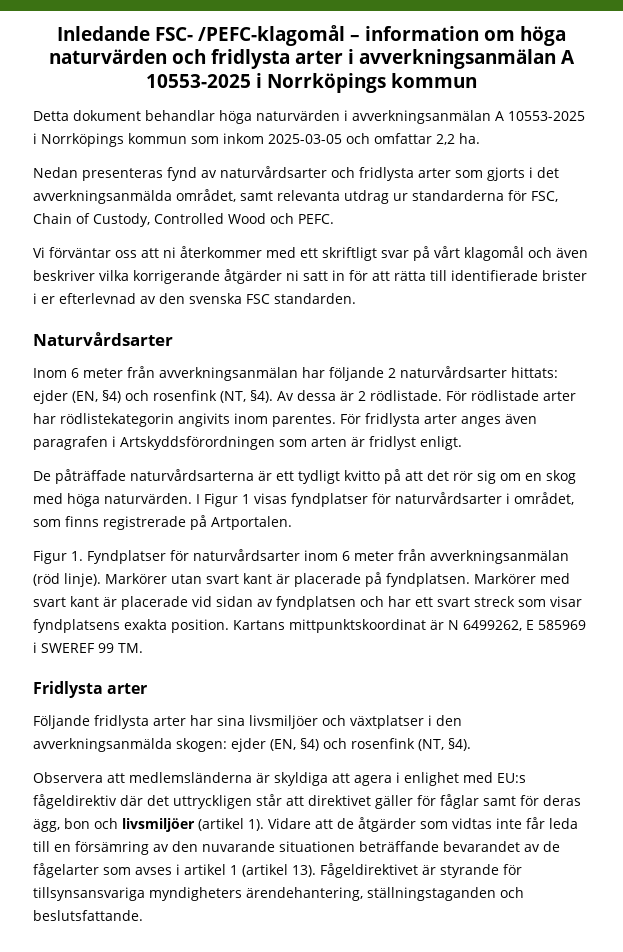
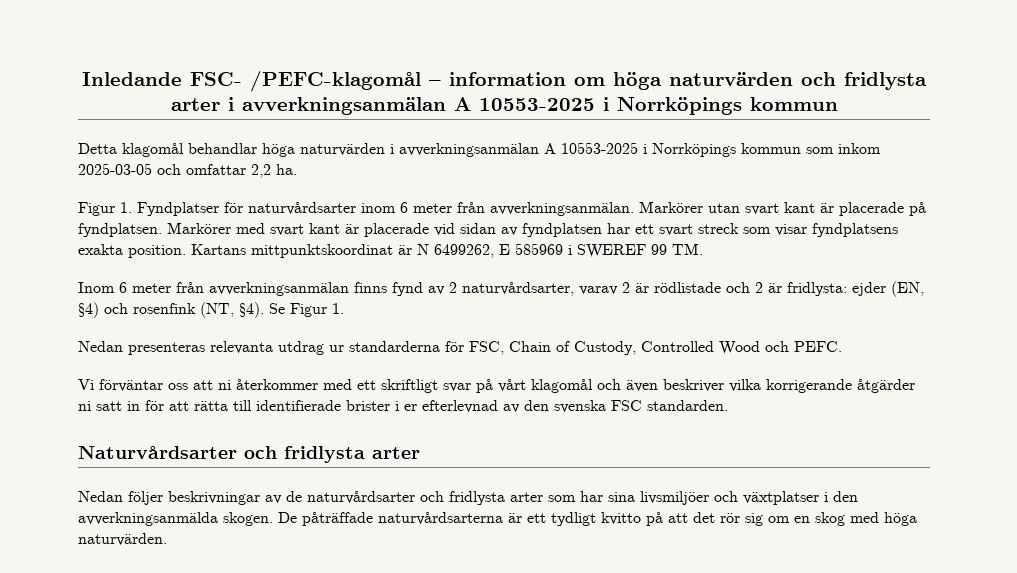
[73,110,141,121] dokument -> [122,143,184,157] klagomål
[33,166,559,181] [33,189,273,204] Nedan presenteras fynd av naturvårdsarter och fridlysta arter som gjorts i det avverkningsanmälda området, samt -> [78,201,926,216] [78,222,898,237] [78,243,703,258] [78,281,924,297] [78,302,344,318] [78,341,205,355] Figur 1. Fyndplatser för naturvårdsarter inom 6 meter från avverkningsanmälan. Markörer utan svart kant är placerade på fyndplatsen. Markörer med svart kant är placerade vid sidan av fyndplatsen har ett svart streck som visar fyndplatsens exakta position. Kartans mittpunktskoordinat är N 6499262, E 585969 i SWEREF 99 TM. // Inom 6 meter från avverkningsanmälan finns fynd av 2 naturvårdsarter, varav 2 är rödlistade och 2 är fridlysta: ejder (EN, §4) och rosenfink (NT, §4). Se Figur 1. // Nedan presenteras
[33,366,558,381] [33,390,576,404] [33,413,537,427] [33,436,462,450] // Inom 6 meter från avverkningsanmälan har följande 2 naturvårdsarter hittats: ejder (EN, §4) och rosenfink (NT, §4). Av dessa är 2 rödlistade. För rödlistade arter har rödlistekategorin angivits inom parentes. För fridlysta arter anges även paragrafen i Artskyddsförordningen som arten är fridlyst enligt. // -> [244,446,420,463] [78,491,858,505] [78,512,273,526] och fridlysta arter // Nedan följer beskrivningar av de naturvårdsarter och fridlysta arter som har sina livsmiljöer och växtplatser i den avverkningsanmälda skogen.
[196,492,574,507] [33,515,292,530] [33,549,569,564] [33,572,570,587] [33,596,582,610] [33,619,586,633] [33,642,143,653] [33,681,148,698] [33,715,462,729] [33,738,471,752] [33,772,526,786] [33,794,581,809] [33,817,578,832] [33,841,560,855] [33,863,522,878] [33,887,524,901] [33,910,143,921] I Figur 1 visas fyndplatser för naturvårdsarter i området, som finns registrerade på Artportalen. // Figur 1. Fyndplatser för naturvårdsarter inom 6 meter från avverkningsanmälan (röd linje). Markörer utan svart kant är placerade på fyndplatsen. Markörer med svart kant är placerade vid sidan av fyndplatsen och har ett svart streck som visar fyndplatsens exakta position. Kartans mittpunktskoordinat är N 6499262, E 585969 i SWEREF 99 TM. // Fridlysta arter // Följande fridlysta arter har sina livsmiljöer och växtplatser i den avverkningsanmälda skogen: ejder (EN, §4) och rosenfink (NT, §4). // Observera att medlemsländerna är skyldiga att agera i enlighet med EU:s fågeldirektiv där det uttryckligen står att direktivet gäller för fåglar samt för deras ägg, bon och livsmiljöer (artikel 1). Vidare att de åtgärder som vidtas inte får leda till en försämring av den nuvarande situationen beträffande bevarandet av de fågelarter som avses i artikel 1 (artikel 13). Fågeldirektivet är styrande för tillsynsansvariga myndigheters ärendehantering, ställningstaganden och beslutsfattande. -> (167, 539) none

